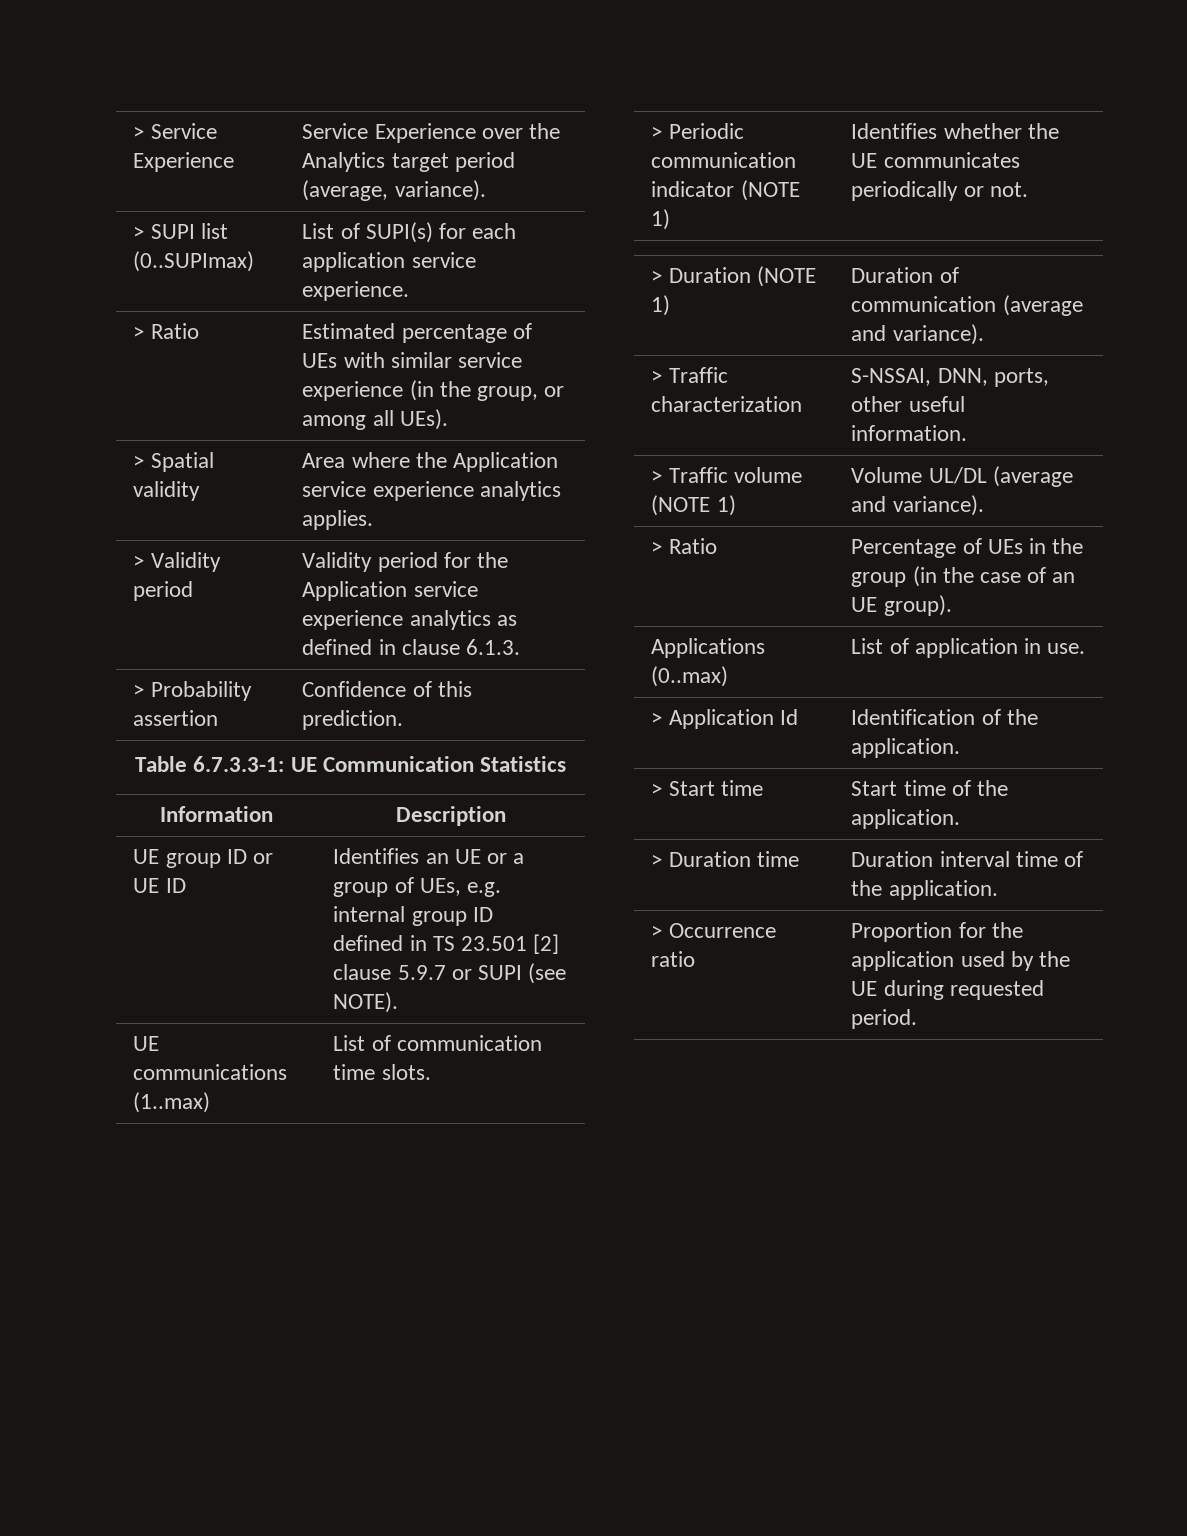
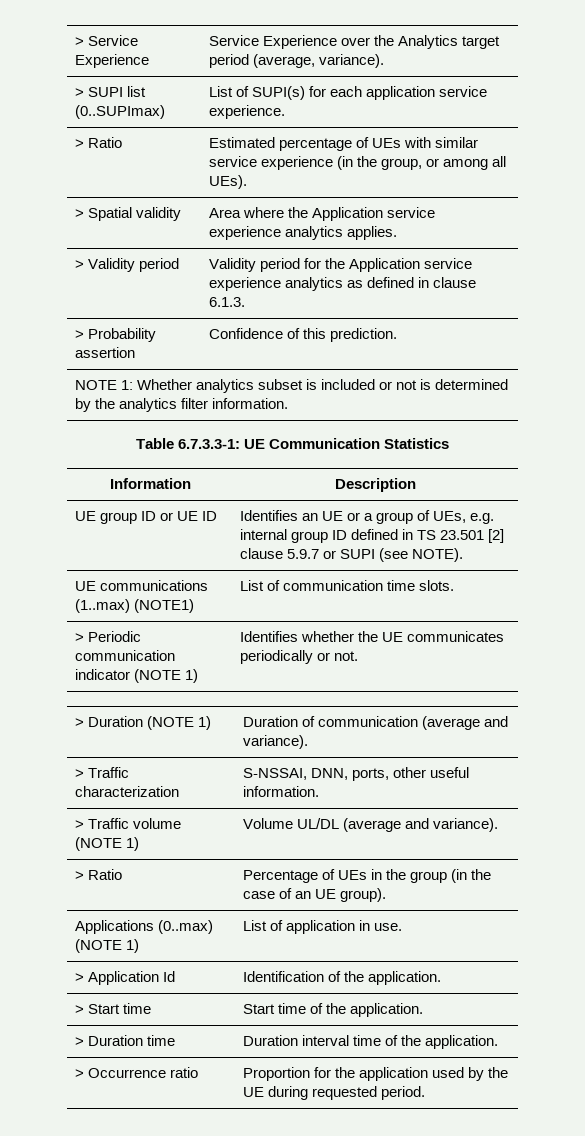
(404, 720) none -> [74,379,509,393] [74,398,289,412] // NOTE 1: Whether analytics subset is included or not is determined by the analytics filter information.
(211, 1102) none -> [133,599,194,613] (NOTE1)
(729, 676) none -> [74,939,139,953] (NOTE 1)

